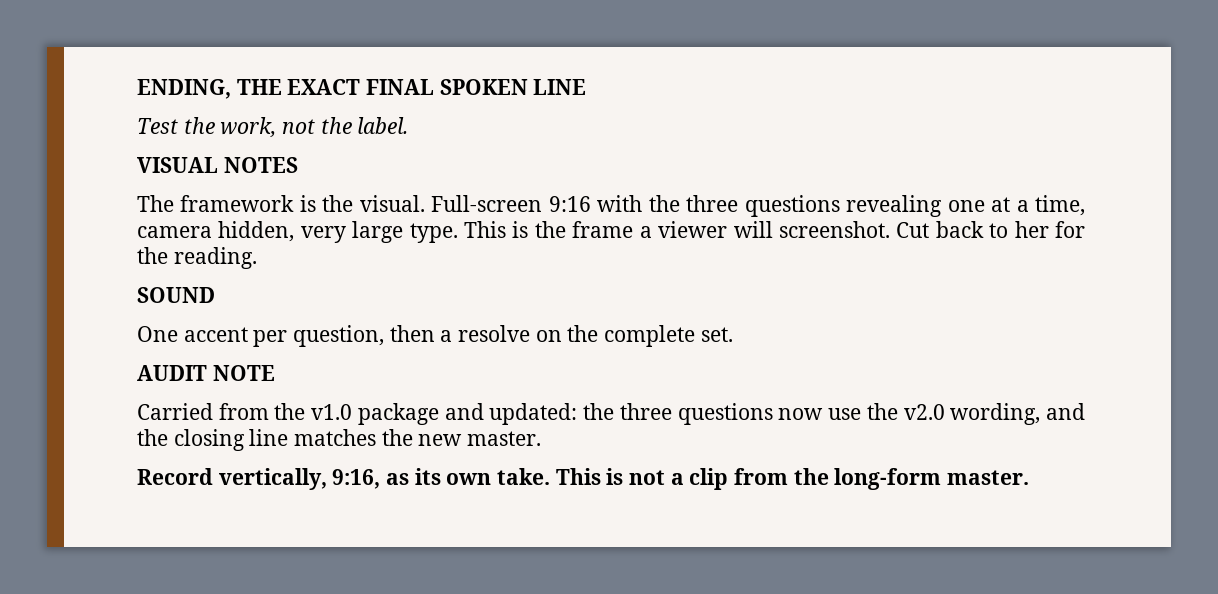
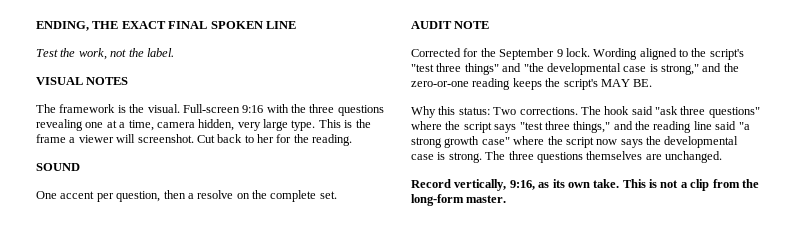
[137,403,1085,425] [137,429,542,451] Carried from the v1.0 package and updated: the three questions now use the v2.0 wording, and the closing line matches the new master. -> [411,48,744,60] [411,63,739,75] [411,78,653,90] [411,106,760,118] [411,121,750,133] [411,136,739,148] [411,151,722,163] Corrected for the September 9 lock. Wording aligned to the script's "test three things" and "the developmental case is strong," and the zero-or-one reading keeps the script's MAY BE. // Why this status: Two corrections. The hook said "ask three questions" where the script says "test three things," and the reading line said "a strong growth case" where the script now says the developmental case is strong. The three questions themselves are unchanged.

